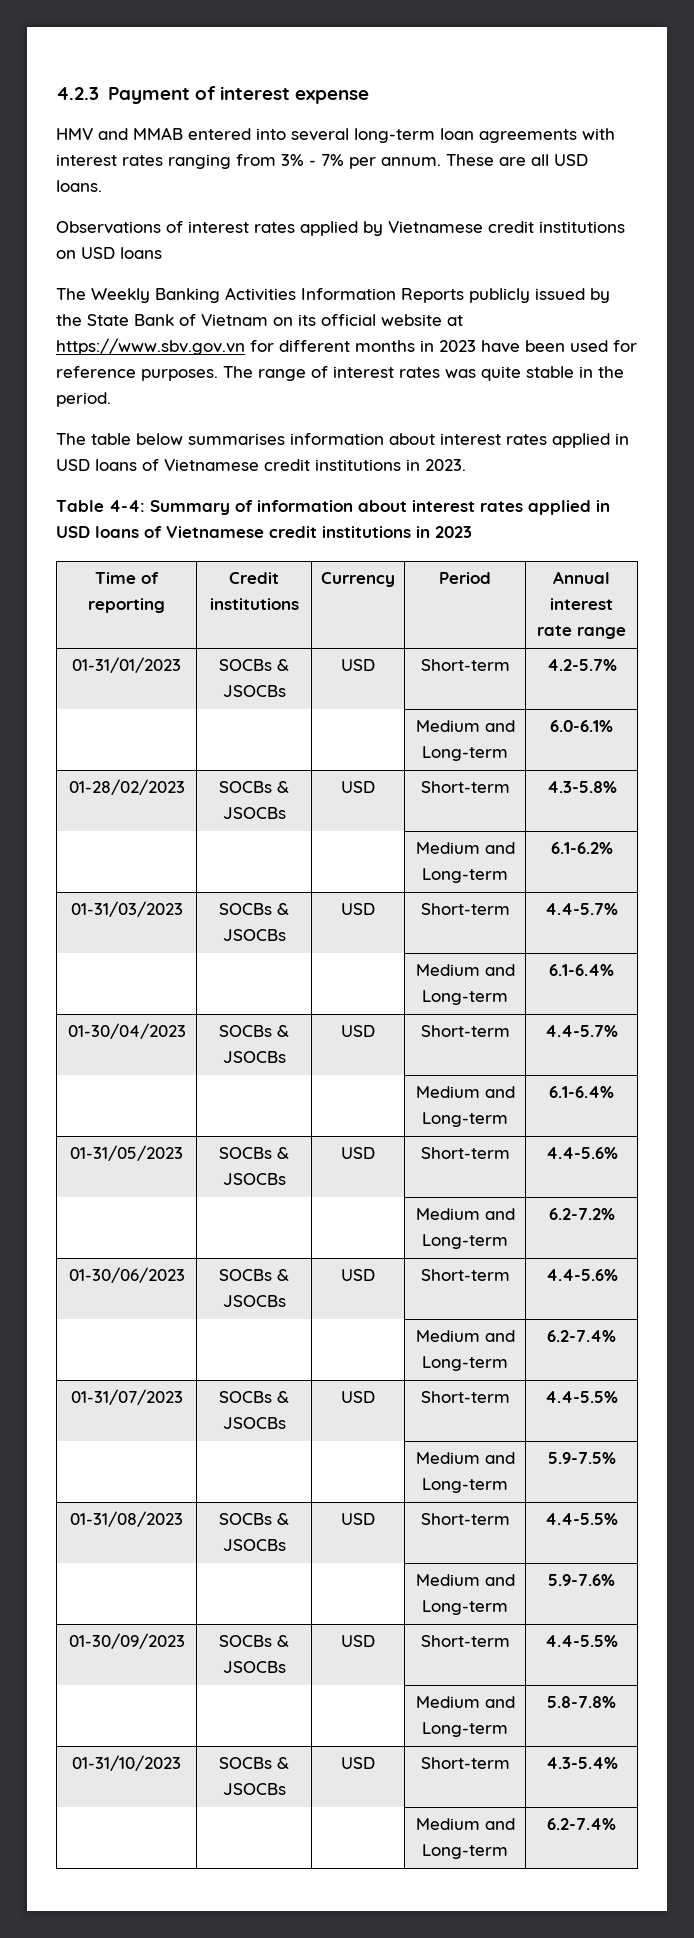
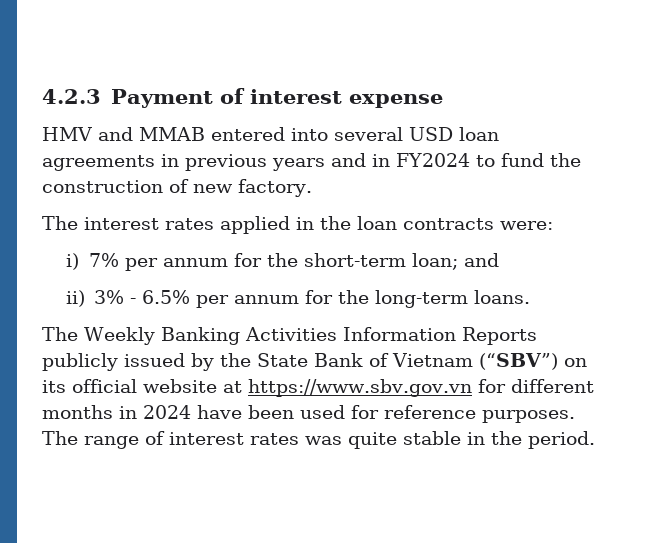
[354,128,435,143] long-term -> [409,127,453,141] USD
[582,128,615,140] [56,154,588,169] [56,180,102,192] [56,221,625,236] [56,247,162,259] with interest rates ranging from 3% - 7% per annum. These are all USD loans. // Observations of interest rates applied by Vietnamese credit institutions on USD loans -> [161,153,581,171] [42,179,312,197] [42,216,553,234] [65,253,500,271] [65,290,531,308] in previous years and in FY2024 to fund the construction of new factory. // The interest rates applied in the loan contracts were: // i) 7% per annum for the short-term loan; and // ii) 3% - 6.5% per annum for the long-term loans.
(268, 320) none -> [479,353,558,370] (“SBV”)
[439,340,476,352] 2023 -> [143,405,191,419] 2024
[56,433,629,448] [56,459,466,471] [56,500,610,515] [56,526,472,538] [95,572,159,584] [88,598,165,613] [228,572,279,584] [209,598,299,610] [321,572,395,587] [439,572,491,584] [553,571,610,584] [550,598,613,610] [537,625,626,639] [72,657,181,673] [218,659,289,671] [222,685,286,697] [341,659,375,671] [420,659,510,671] [546,659,617,671] [415,720,515,732] [422,746,508,761] [550,720,613,732] [68,779,185,795] [218,781,289,793] [222,807,286,819] [341,781,375,793] [420,781,510,793] [546,781,617,793] [415,842,515,854] [422,868,508,883] [550,842,613,854] [70,901,183,917] [218,903,289,915] [222,929,286,941] [341,903,375,915] [420,903,510,915] [545,903,618,915] [415,964,515,976] [422,990,508,1005] [549,964,614,976] [67,1023,186,1039] [218,1025,289,1037] [222,1051,286,1063] [341,1025,375,1037] [420,1025,510,1037] [545,1025,618,1037] [415,1086,515,1098] [422,1112,508,1127] [549,1086,614,1098] [70,1145,183,1161] [218,1147,289,1159] [222,1173,286,1185] [341,1147,375,1159] [420,1147,510,1159] [545,1147,618,1159] [415,1208,515,1220] [422,1234,508,1249] [548,1208,615,1220] [68,1267,185,1283] [218,1269,289,1281] [222,1295,286,1307] [341,1269,375,1281] [420,1269,510,1281] [545,1269,618,1281] [415,1330,515,1342] [422,1356,508,1371] [547,1330,616,1342] [70,1389,183,1405] [218,1391,289,1403] [222,1417,286,1429] [341,1391,375,1403] [420,1391,510,1403] [545,1391,618,1403] [415,1452,515,1464] [422,1478,508,1493] [547,1452,616,1464] [70,1511,183,1527] [218,1513,289,1525] [222,1539,286,1551] [341,1513,375,1525] [420,1513,510,1525] [545,1513,618,1525] [415,1574,515,1586] [422,1600,508,1615] [548,1574,615,1586] [68,1633,185,1649] [218,1635,289,1647] [222,1661,286,1673] [341,1635,375,1647] [420,1635,510,1647] [545,1635,618,1647] [415,1696,515,1708] [422,1722,508,1737] [547,1696,616,1708] [72,1755,181,1771] [218,1757,289,1769] [222,1783,286,1795] [341,1757,375,1769] [420,1757,510,1769] [545,1757,618,1769] [415,1818,515,1830] [422,1844,508,1859] [547,1818,616,1830] // The table below summarises information about interest rates applied in USD loans of Vietnamese credit institutions in 2023. // Table 4-4: Summary of information about interest rates applied in USD loans of Vietnamese credit institutions in 2023 // Time of reporting | Credit institutions | Currency | Period | Annual interest rate range // 01-31/01/2023 | SOCBs & JSOCBs | USD | Short-term | 4.2-5.7% // | | | Medium and Long-term | 6.0-6.1% // 01-28/02/2023 | SOCBs & JSOCBs | USD | Short-term | 4.3-5.8% // | | | Medium and Long-term | 6.1-6.2% // 01-31/03/2023 | SOCBs & JSOCBs | USD | Short-term | 4.4-5.7% // | | | Medium and Long-term | 6.1-6.4% // 01-30/04/2023 | SOCBs & JSOCBs | USD | Short-term | 4.4-5.7% // | | | Medium and Long-term | 6.1-6.4% // 01-31/05/2023 | SOCBs & JSOCBs | USD | Short-term | 4.4-5.6% // | | | Medium and Long-term | 6.2-7.2% // 01-30/06/2023 | SOCBs & JSOCBs | USD | Short-term | 4.4-5.6% // | | | Medium and Long-term | 6.2-7.4% // 01-31/07/2023 | SOCBs & JSOCBs | USD | Short-term | 4.4-5.5% // | | | Medium and Long-term | 5.9-7.5% // 01-31/08/2023 | SOCBs & JSOCBs | USD | Short-term | 4.4-5.5% // | | | Medium and Long-term | 5.9-7.6% // 01-30/09/2023 | SOCBs & JSOCBs | USD | Short-term | 4.4-5.5% // | | | Medium and Long-term | 5.8-7.8% // 01-31/10/2023 | SOCBs & JSOCBs | USD | Short-term | 4.3-5.4% // | | | Medium and Long-term | 6.2-7.4% -> (595, 440) none

